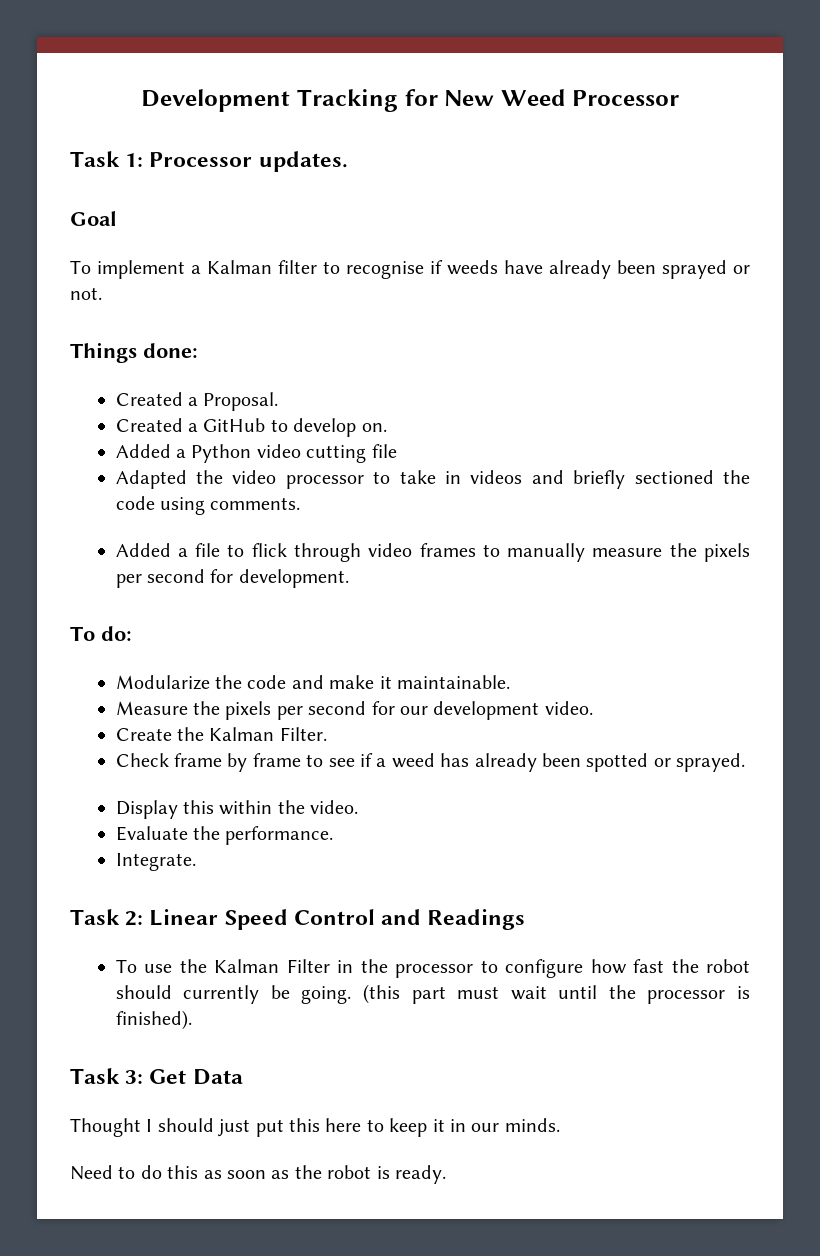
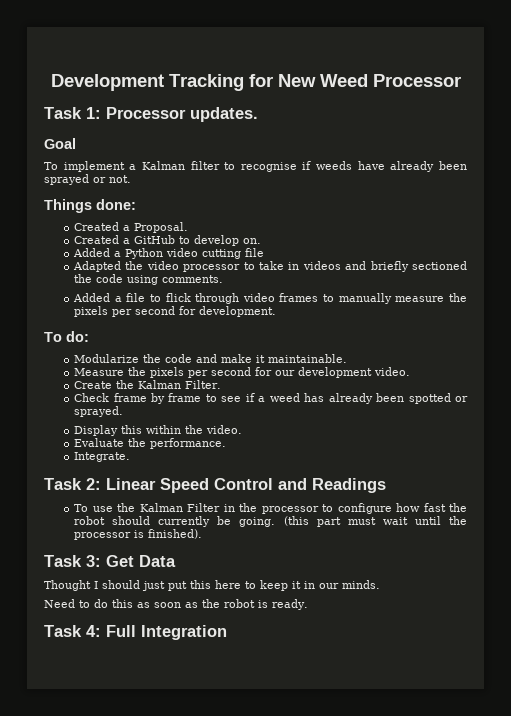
(446, 1174) none -> [44,625,227,640] // Task 4: Full Integration

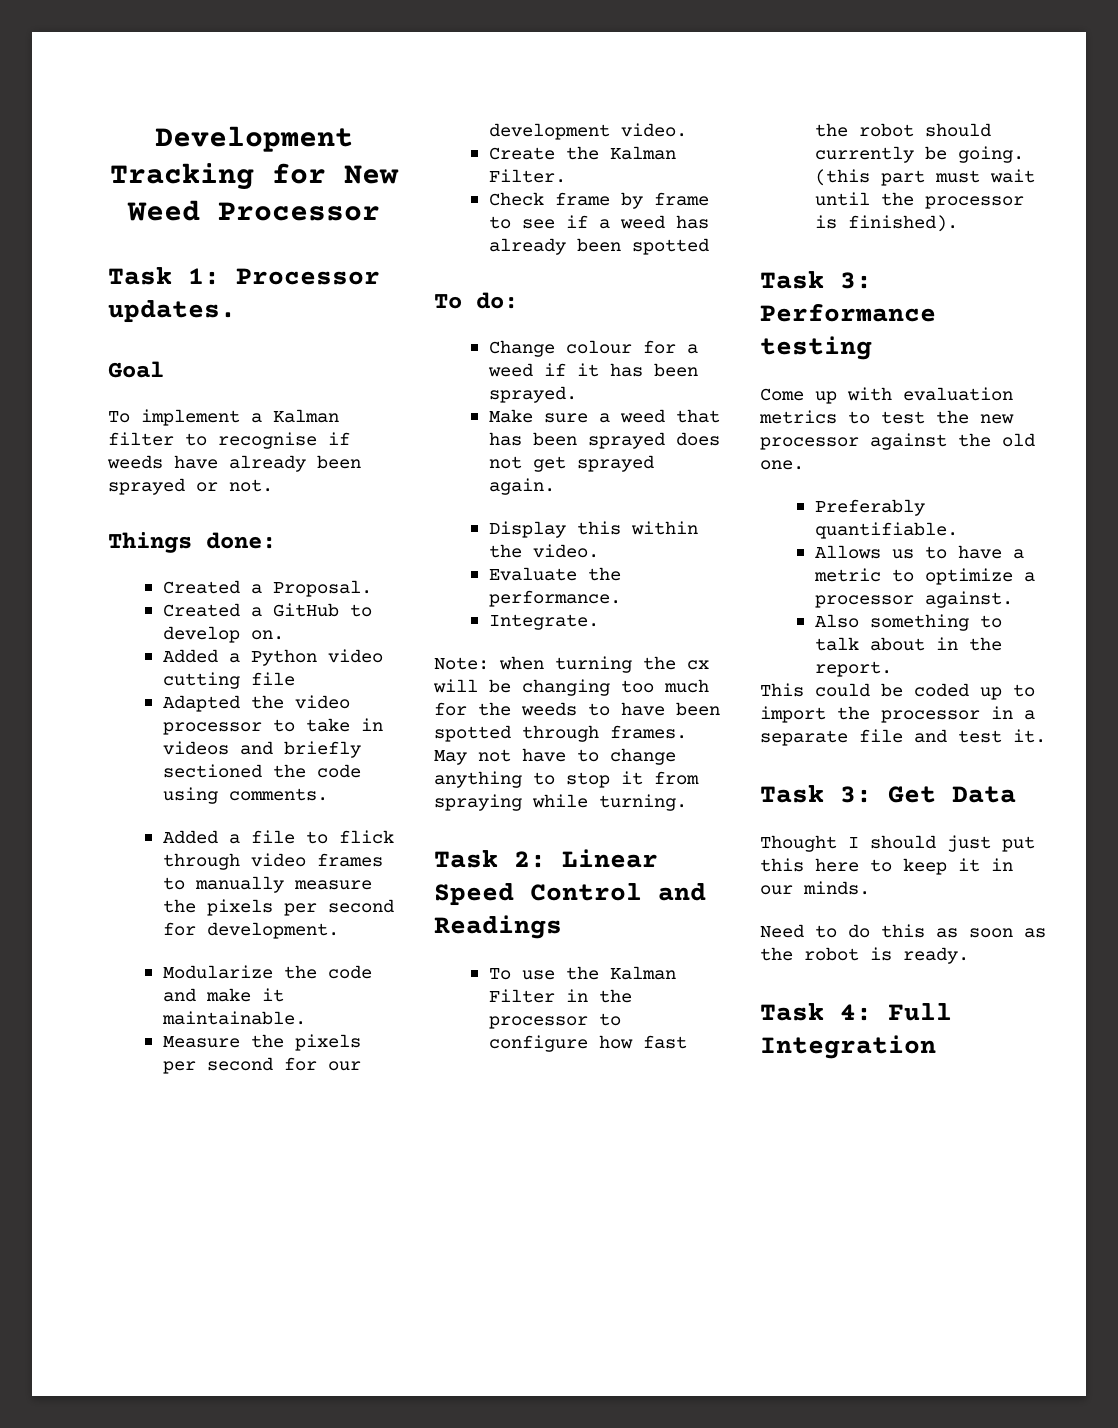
[44,331,89,342] // To do: -> (339, 930) none
[455,396,469,402] [74,406,124,417] or sprayed. -> [434,292,518,309] [488,340,698,357] [487,363,698,377] [488,386,577,403] [488,409,720,423] [488,432,720,449] [488,455,654,472] [488,478,555,495] // To do: // Change colour for a weed if it has been sprayed. // Make sure a weed that has been sprayed does not get sprayed again.
(131, 457) none -> [434,656,709,673] [433,679,709,696] [434,702,720,716] [434,725,687,742] [434,748,676,765] [434,771,699,788] [434,794,687,811] // Note: when turning the cx will be changing too much for the weeds to have been spotted through frames. May not have to change anything to stop it from spraying while turning.
(203, 534) none -> [760,271,872,289] [760,303,936,322] [760,336,872,360] [760,387,1013,404] [759,410,1014,424] [760,433,1035,450] [760,460,804,470] [814,499,925,516] [814,522,958,539] [814,545,1024,559] [813,568,1035,585] [814,591,1013,608] [814,614,1002,631] [814,637,1002,651] [814,661,892,677] [760,683,1035,700] [760,706,1035,723] [760,729,1046,746] // Task 3: Performance testing // Come up with evaluation metrics to test the new processor against the old one. // Preferably quantifiable. // Allows us to have a metric to optimize a processor against. // Also something to talk about in the report. // This could be coded up to import the processor in a separate file and test it.

